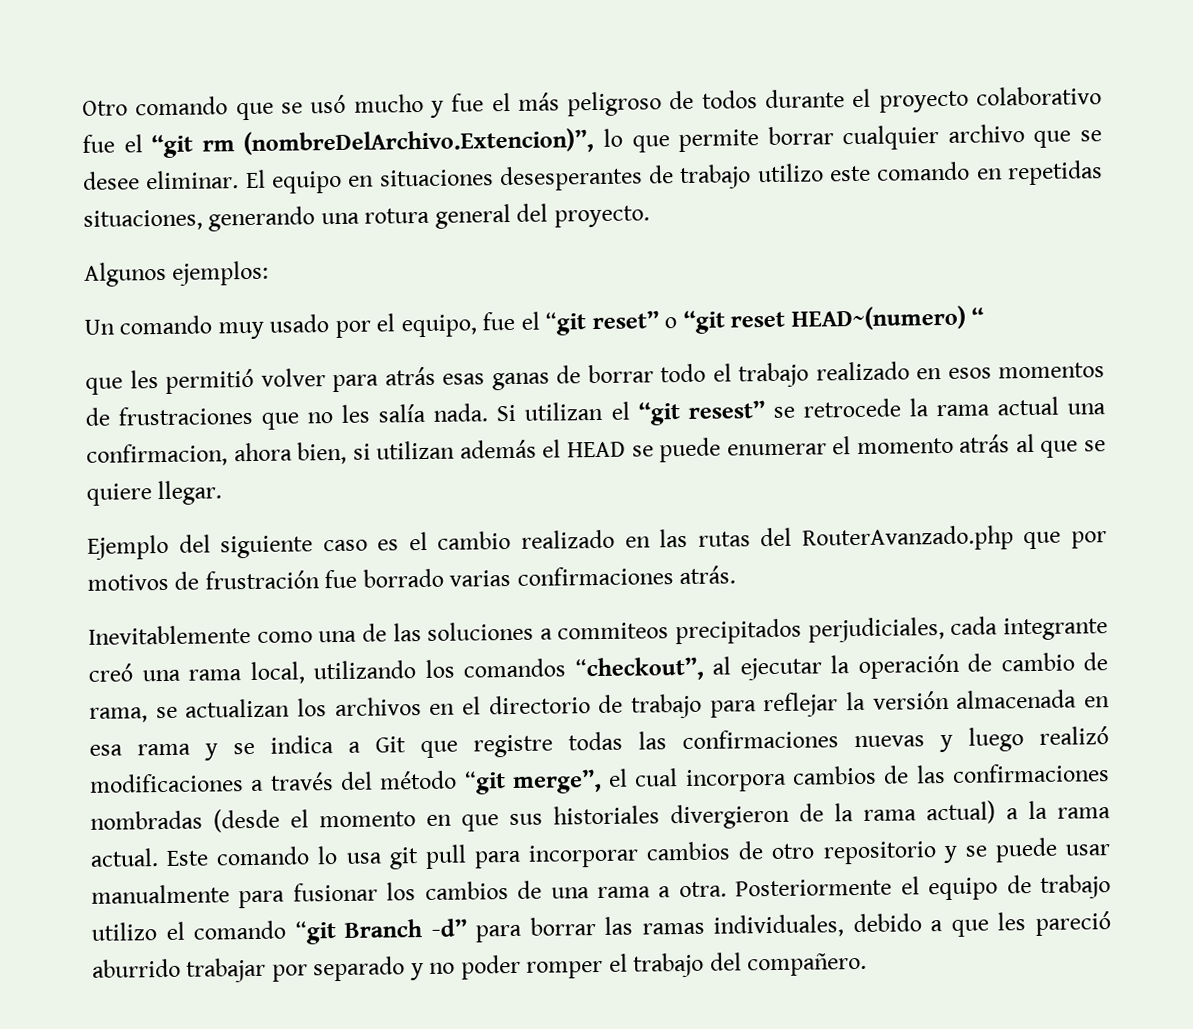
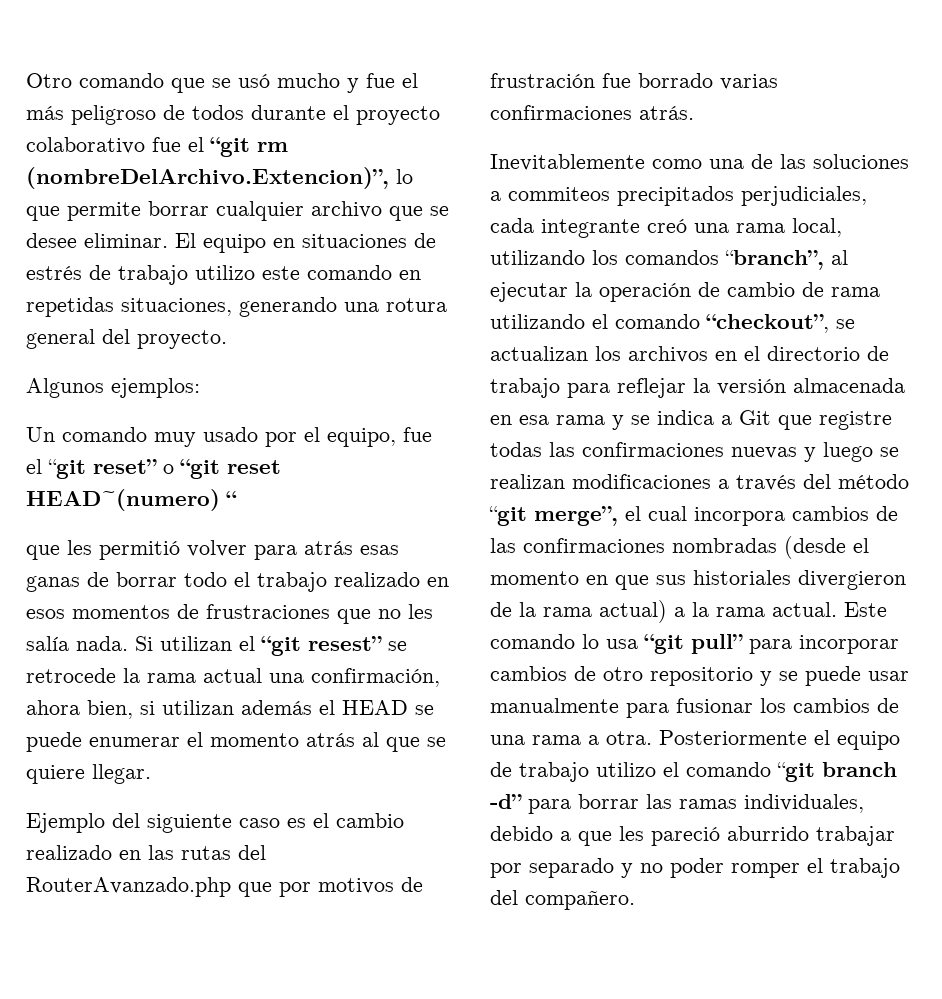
[498,165,643,192] desesperantes -> [414,233,436,248] [26,266,82,280] de estrés
[86,443,228,467] confirmacion, -> [311,668,440,687] confirmación,
[574,656,704,682] “checkout”, -> [725,250,824,270] “branch”,
[89,707,148,723] rama, -> [831,287,880,297] [490,314,829,333] rama utilizando el comando “checkout”,
[1039,726,1109,745] realizó -> [880,447,899,457] [490,474,565,489] se realizan
[388,844,467,870] git pull -> [644,634,743,654] “git pull”
[344,919,423,938] Branch -> [822,762,897,777] branch

